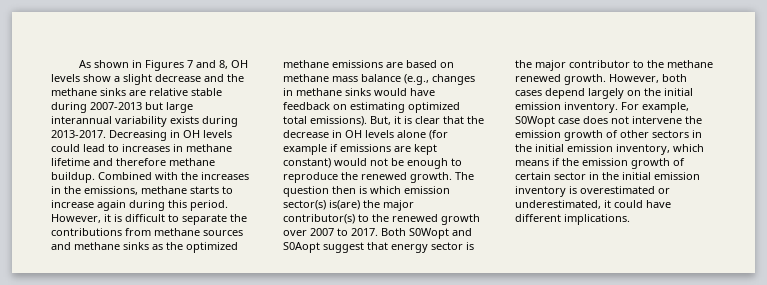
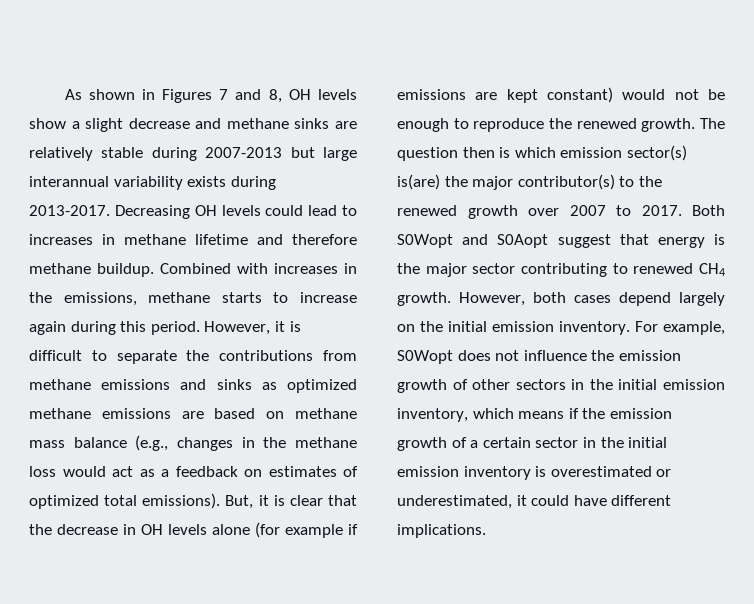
[227,74,244,82] the -> (222, 123) none
[149,88,188,96] relative -> [29,147,93,161] relatively
[170,130,180,138] in -> (190, 212) none
[181,172,198,180] the -> (268, 268) none
[203,230,243,236] [51,242,120,250] sources and methane -> [101,379,207,390] emissions and
[166,242,183,250] the -> (277, 386) none
[296,88,435,96] [283,102,405,113] methane sinks would have feedback on estimating -> [263,437,357,448] [29,466,358,477] the methane loss would act as a feedback on estimates of
[431,242,463,250] sector -> (705, 242) none
[569,60,713,68] [515,74,561,82] contributor to the methane renewed -> [472,263,725,277] sector contributing to renewed CH4
[558,118,580,124] case -> (453, 357) none
[632,116,682,124] intervene -> [523,350,587,361] influence
(685, 162) none -> [470,440,479,448] a

